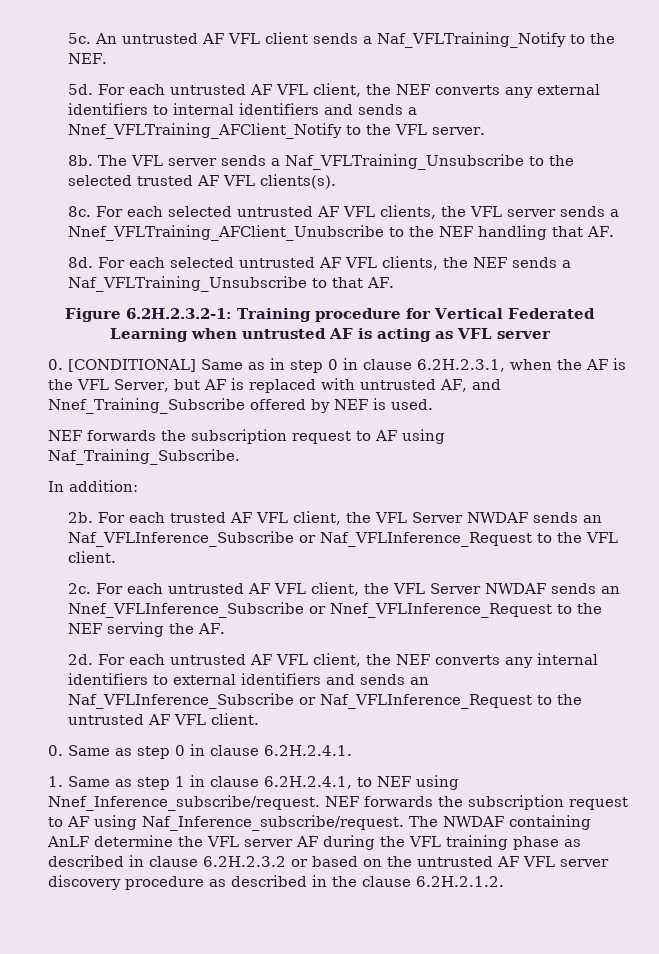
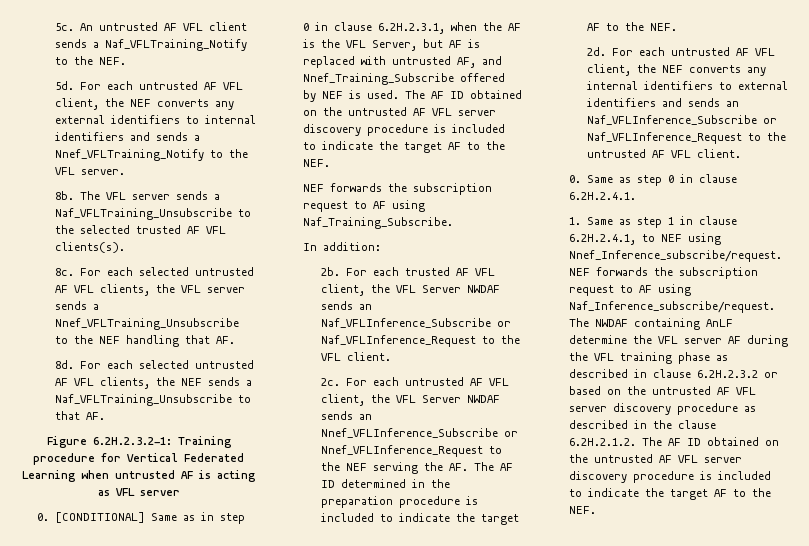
[68,123,343,139] Nnef_VFLTraining_AFClient_Notify -> [54,149,204,161] Nnef_VFLTraining_Notify
[68,225,385,241] Nnef_VFLTraining_AFClient_Unubscribe -> [54,318,239,330] Nnef_VFLTraining_Unsubscribe
(433, 404) none -> [405,90,523,99] [303,107,497,116] [303,124,506,136] [303,141,506,153] [303,159,331,167] The AF ID obtained on the untrusted AF VFL server discovery procedure is included to indicate the target AF to the NEF.
(226, 628) none -> [473,462,513,471] [320,479,450,488] [320,496,478,508] [320,513,519,525] [586,22,677,31] The AF ID determined in the preparation procedure is included to indicate the target AF to the NEF.
(504, 881) none -> [642,437,780,446] [569,454,743,463] [569,471,772,483] [569,488,772,500] [569,506,597,514] The AF ID obtained on the untrusted AF VFL server discovery procedure is included to indicate the target AF to the NEF.

